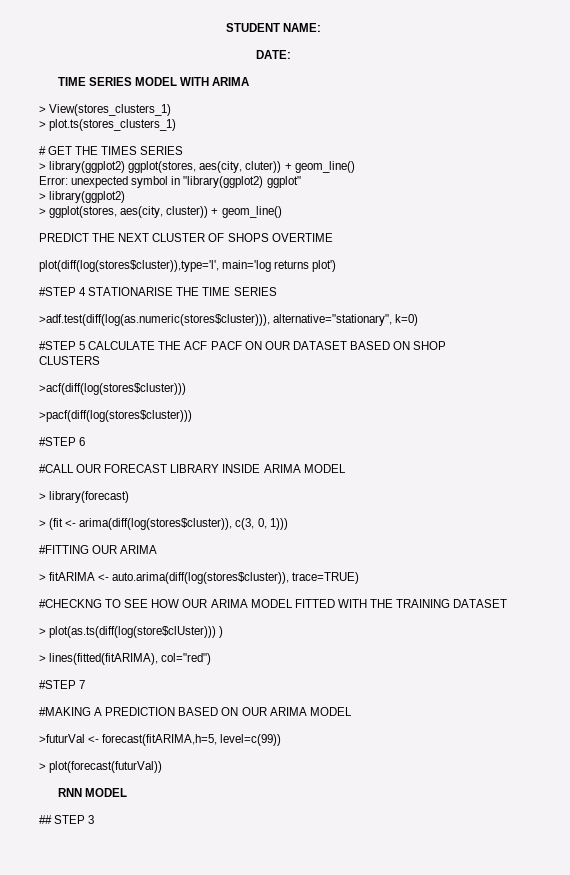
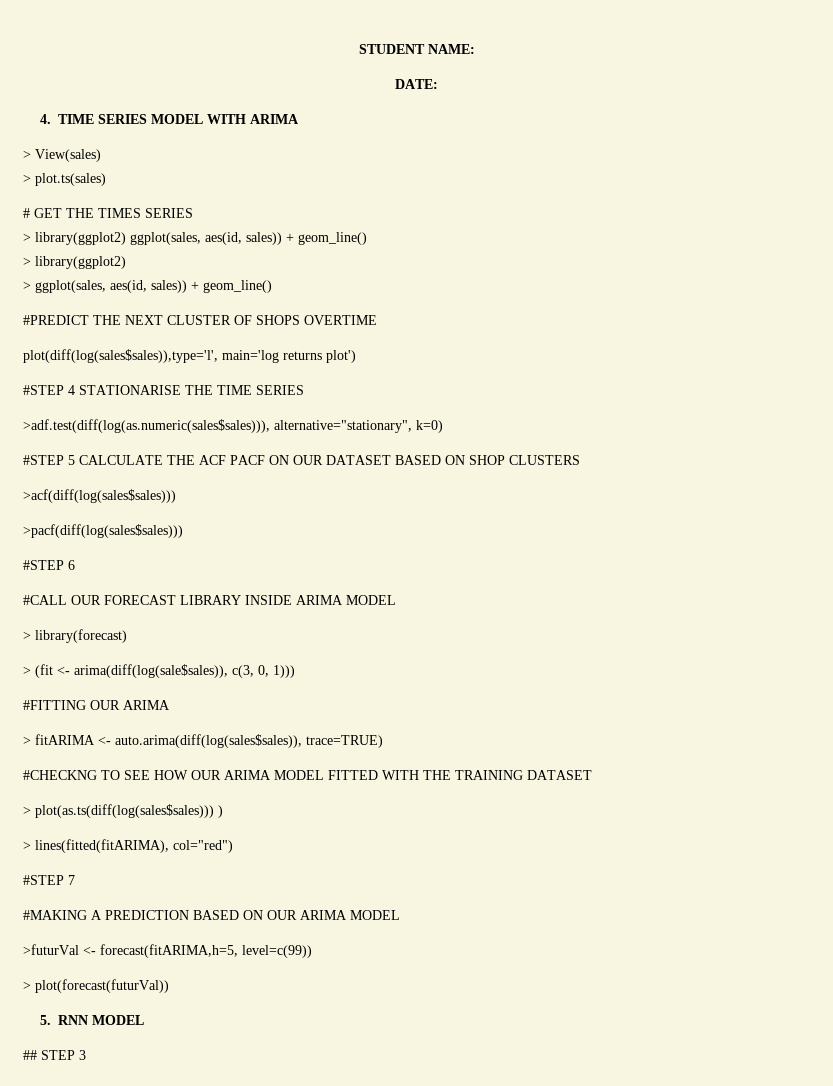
(291, 54) none -> [40,114,52,124] 4.
[49,104,172,116] [39,119,177,131] View(stores_clusters_1) // > plot.ts(stores_clusters_1) -> [35,149,101,162] [23,173,106,186] View(sales) // > plot.ts(sales)
[128,161,355,173] [39,176,301,188] ggplot(stores, aes(city, cluter)) + geom_line() // Error: unexpected symbol in "library(ggplot2) ggplot" -> [130,232,367,245] ggplot(sales, aes(id, sales)) + geom_line()
[49,206,282,218] [39,233,89,242] ggplot(stores, aes(city, cluster)) + geom_line() // PREDICT -> [35,280,272,293] [23,315,89,325] ggplot(sales, aes(id, sales)) + geom_line() // #PREDICT
[39,260,219,272] plot(diff(log(stores$cluster)),type='l', -> [23,349,218,363] plot(diff(log(sales$sales)),type='l',
[39,314,270,326] >adf.test(diff(log(as.numeric(stores$cluster))), -> [23,419,270,433] >adf.test(diff(log(as.numeric(sales$sales))),
[39,383,186,395] [39,410,192,422] >acf(diff(log(stores$cluster))) // >pacf(diff(log(stores$cluster))) -> [23,489,176,503] [23,524,183,538] >acf(diff(log(sales$sales))) // >pacf(diff(log(sales$sales)))
[79,518,233,530] arima(diff(log(stores$cluster)), -> [74,664,228,678] arima(diff(log(sale$sales)),
[112,572,290,584] auto.arima(diff(log(stores$cluster)), -> [115,734,302,748] auto.arima(diff(log(sales$sales)),
[49,626,217,638] plot(as.ts(diff(log(store$clUster))) -> [35,804,214,818] plot(as.ts(diff(log(sales$sales)))
(163, 767) none -> [40,1015,52,1025] 5.

